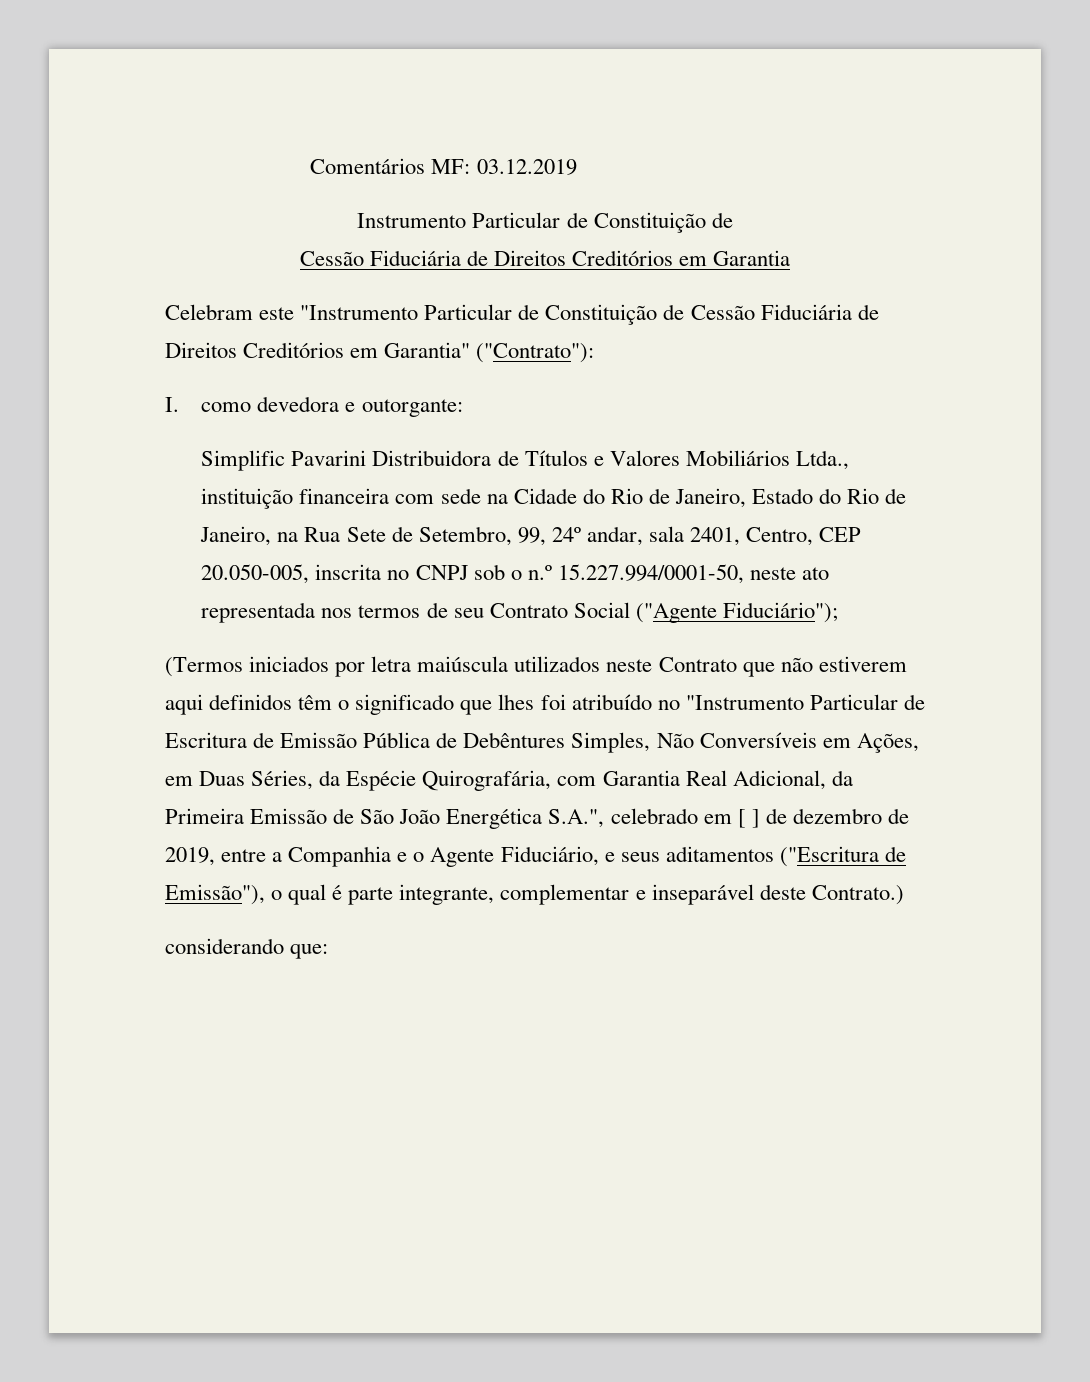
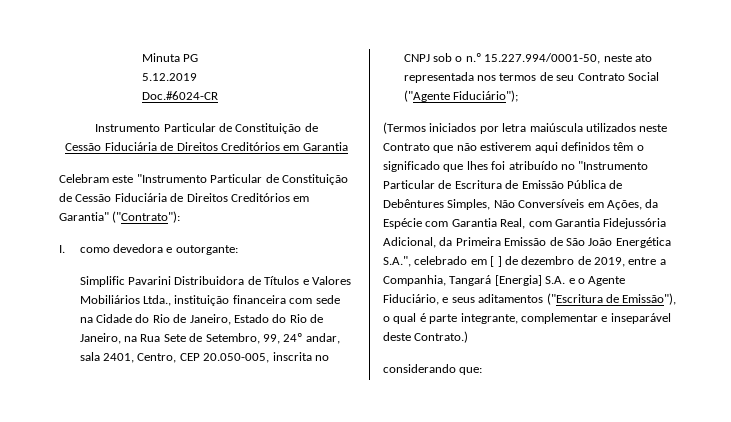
[310,158,577,175] Comentários MF: 03.12.2019 -> [141,53,198,62] [141,73,197,81] [141,91,218,100] Minuta PG // 5.12.2019 // Doc.#6024-CR
[165,770,314,790] em Duas Séries, -> (642, 205) none
[422,770,727,791] Quirografária, com Garantia Real -> [425,218,667,229] com Garantia Real, com Garantia Fidejussória
[288,846,392,867] Companhia -> [383,275,566,286] Companhia, Tangará [Energia] S.A.

